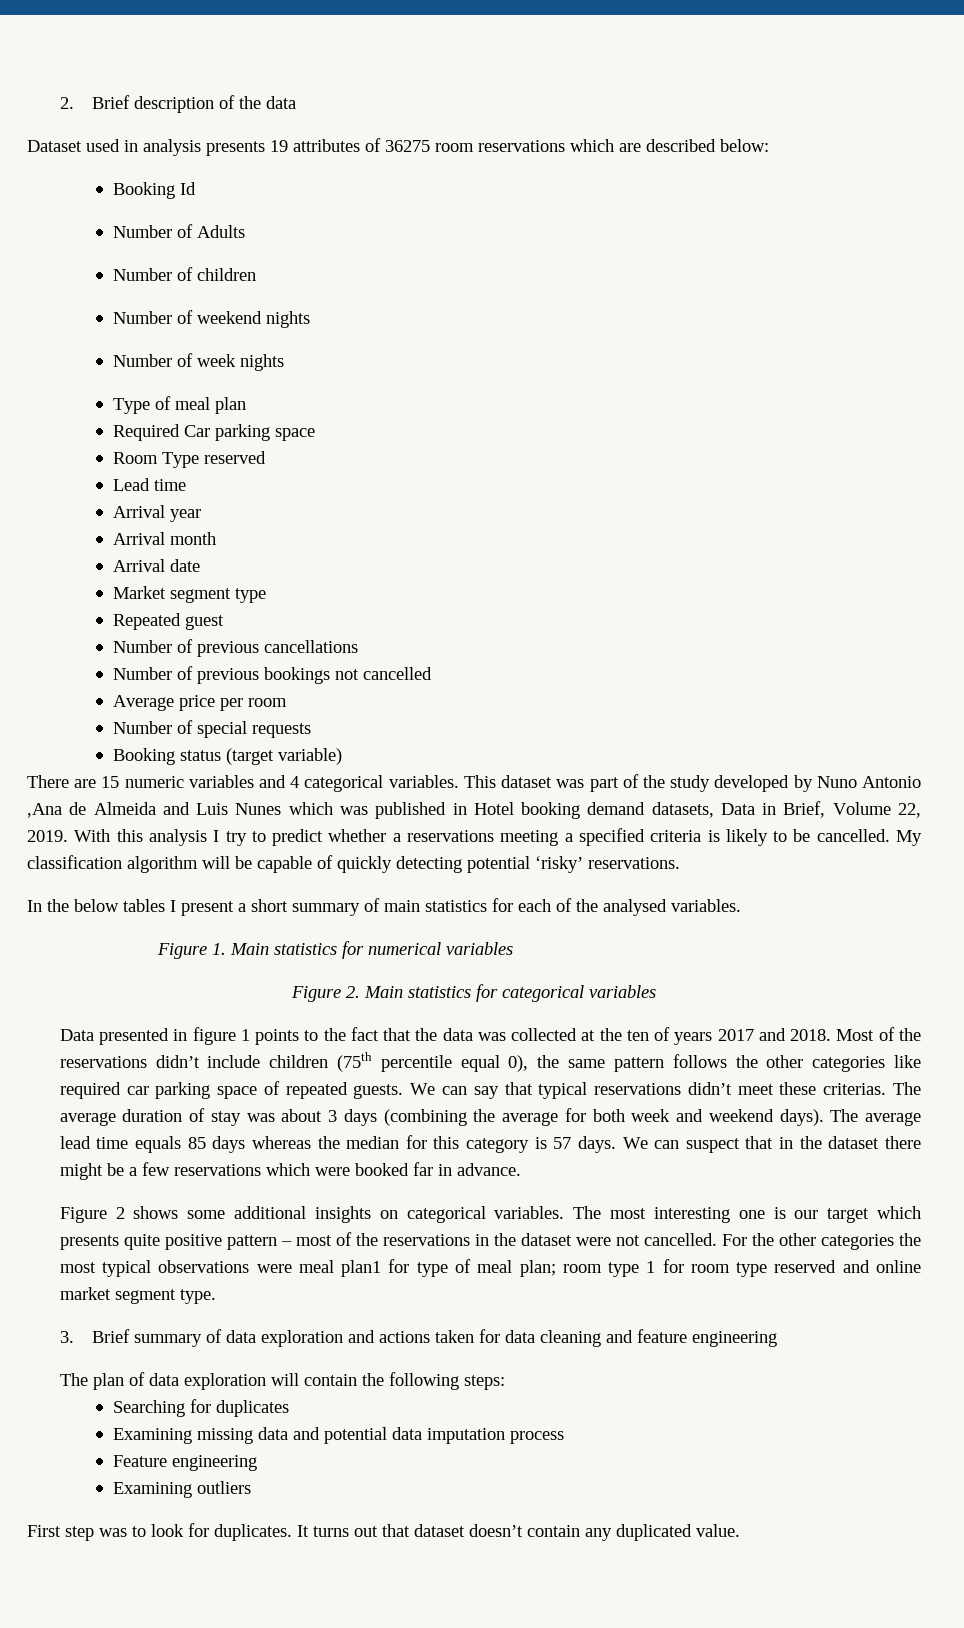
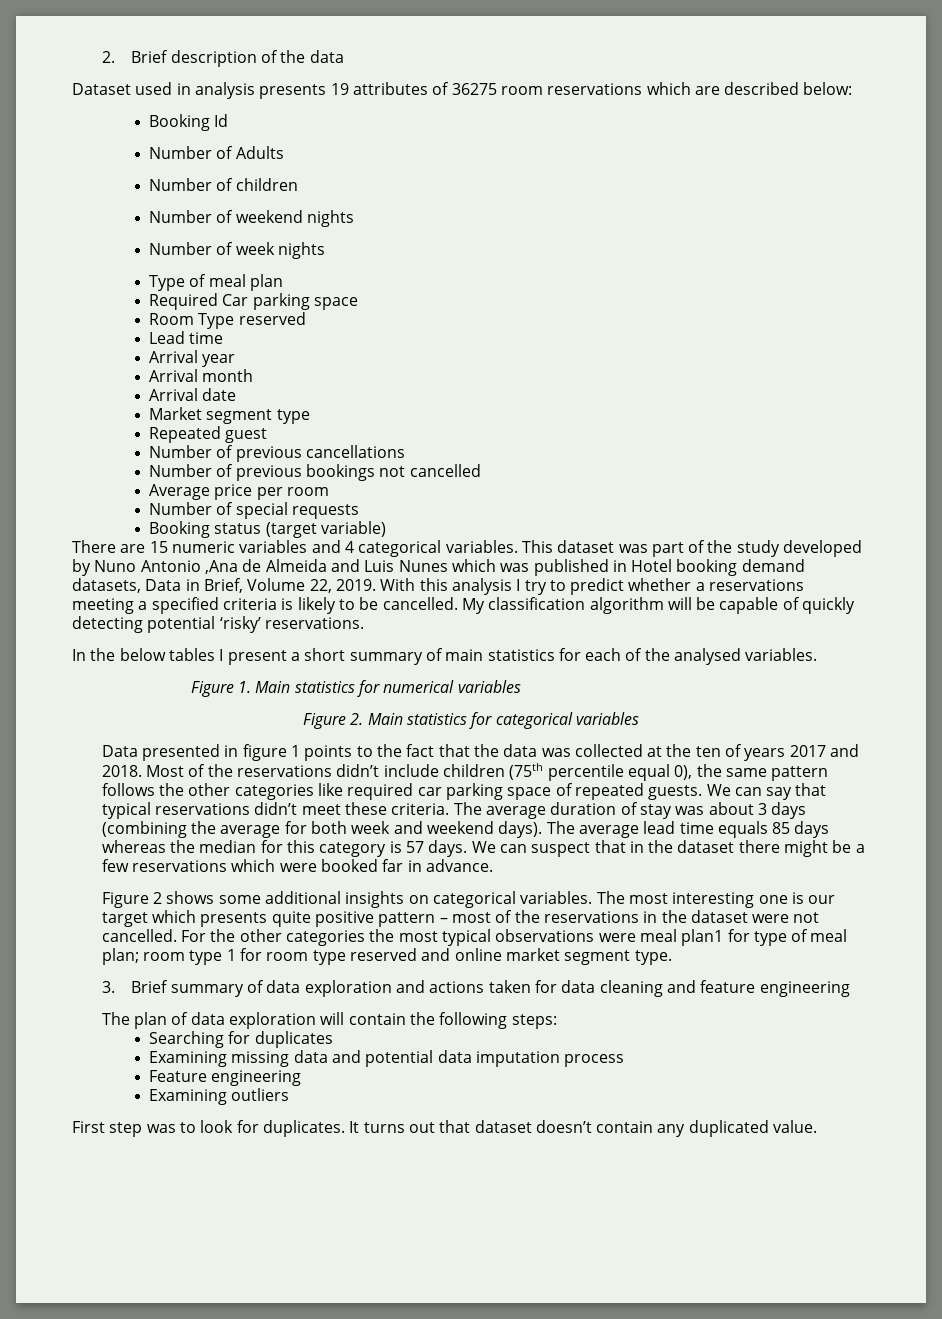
[823,1083,887,1095] criterias. -> [391,803,450,815] criteria.

